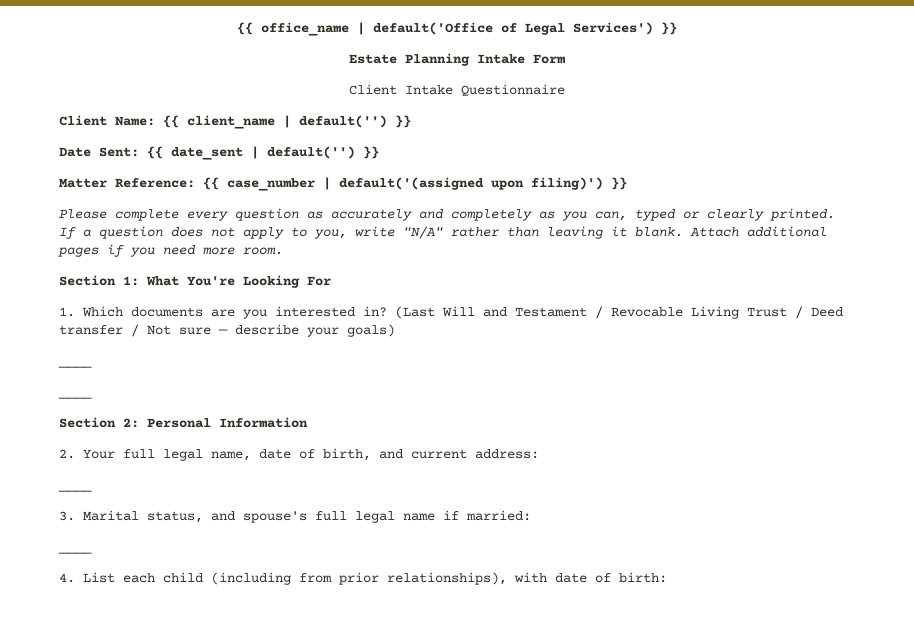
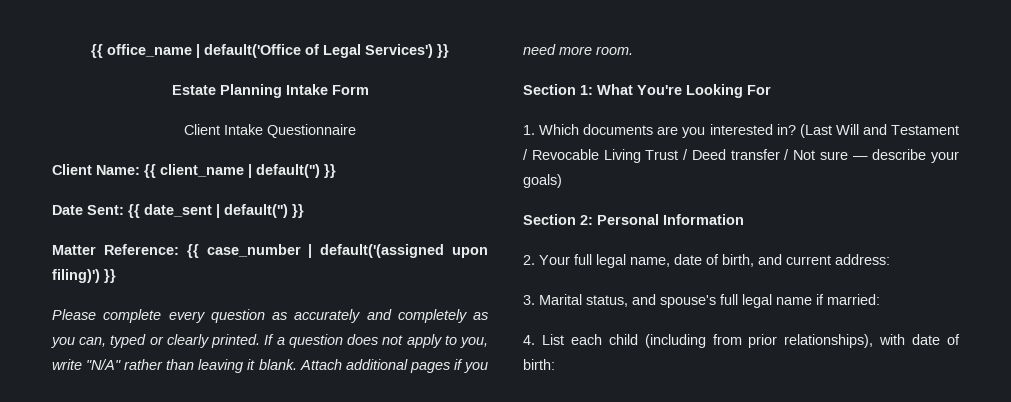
[58,365,92,368] [58,396,92,399] // ____ // ____ -> (562, 181) none
[58,489,92,492] // ____ -> (890, 259) none
[58,551,92,554] // ____ -> (880, 299) none

